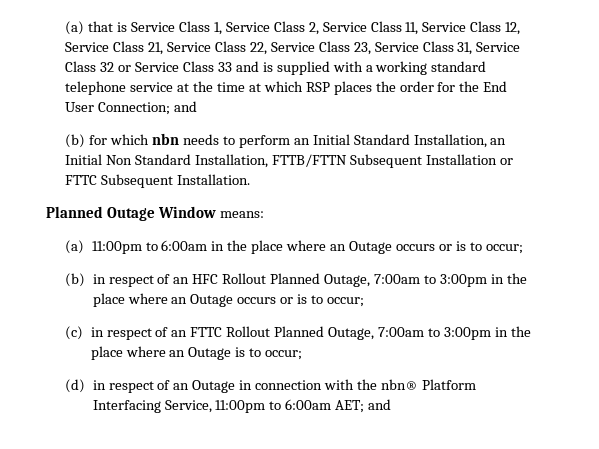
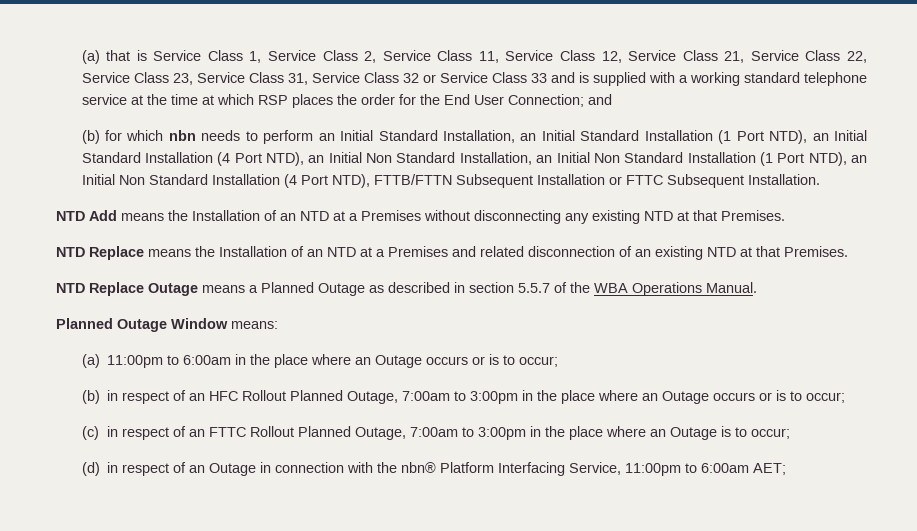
[106,154,269,168] Non Standard Installation, -> [580,130,868,144] [81,152,867,166] [81,174,370,188] Standard Installation (1 Port NTD), an Initial Standard Installation (4 Port NTD), an Initial Non Standard Installation, an Initial Non Standard Installation (1 Port NTD), an Initial Non Standard Installation (4 Port NTD),
(251, 179) none -> [56,210,785,224] [56,246,848,260] [56,282,757,296] // NTD Add means the Installation of an NTD at a Premises without disconnecting any existing NTD at that Premises. // NTD Replace means the Installation of an NTD at a Premises and related disconnection of an existing NTD at that Premises. // NTD Replace Outage means a Planned Outage as described in section 5.5.7 of the WBA Operations Manual.
[368,399,392,410] and -> (787, 469) none

